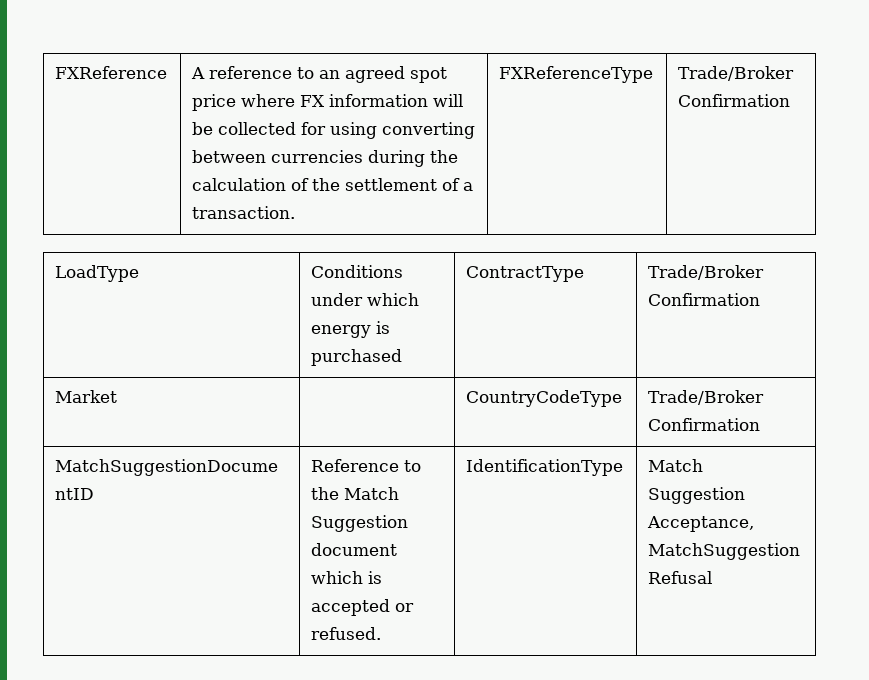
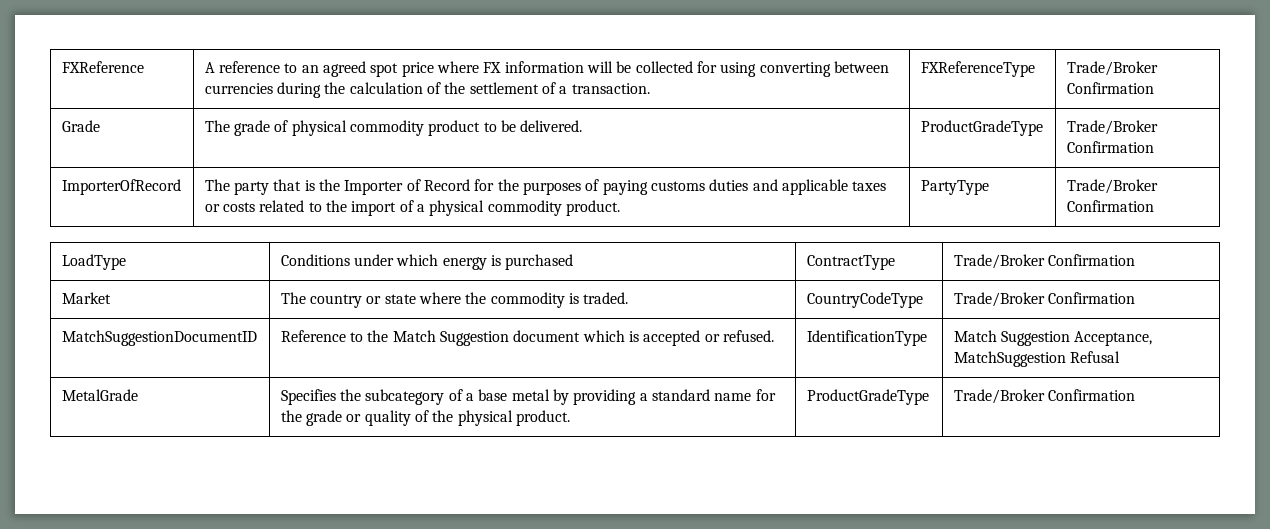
(791, 100) none -> [61,120,100,132] [204,120,583,136] [920,120,1043,136] [1066,120,1158,135] [1066,141,1154,153] [61,179,181,195] [204,179,887,195] [204,200,621,216] [920,180,989,195] [1066,179,1158,194] [1066,200,1154,212] // Grade | The grade of physical commodity product to be delivered. | ProductGradeType | Trade/Broker Confirmation // ImporterOfRecord | The party that is the Importer of Record for the purposes of paying customs duties and applicable taxes or costs related to the import of a physical commodity product. | PartyType | Trade/Broker Confirmation
(118, 396) none -> [280,292,629,308] The country or state where the commodity is traded.
(713, 577) none -> [61,389,138,401] [280,389,776,405] [280,410,571,426] [806,389,929,405] [953,389,1136,404] // MetalGrade | Specifies the subcategory of a base metal by providing a standard name for the grade or quality of the physical product. | ProductGradeType | Trade/Broker Confirmation

